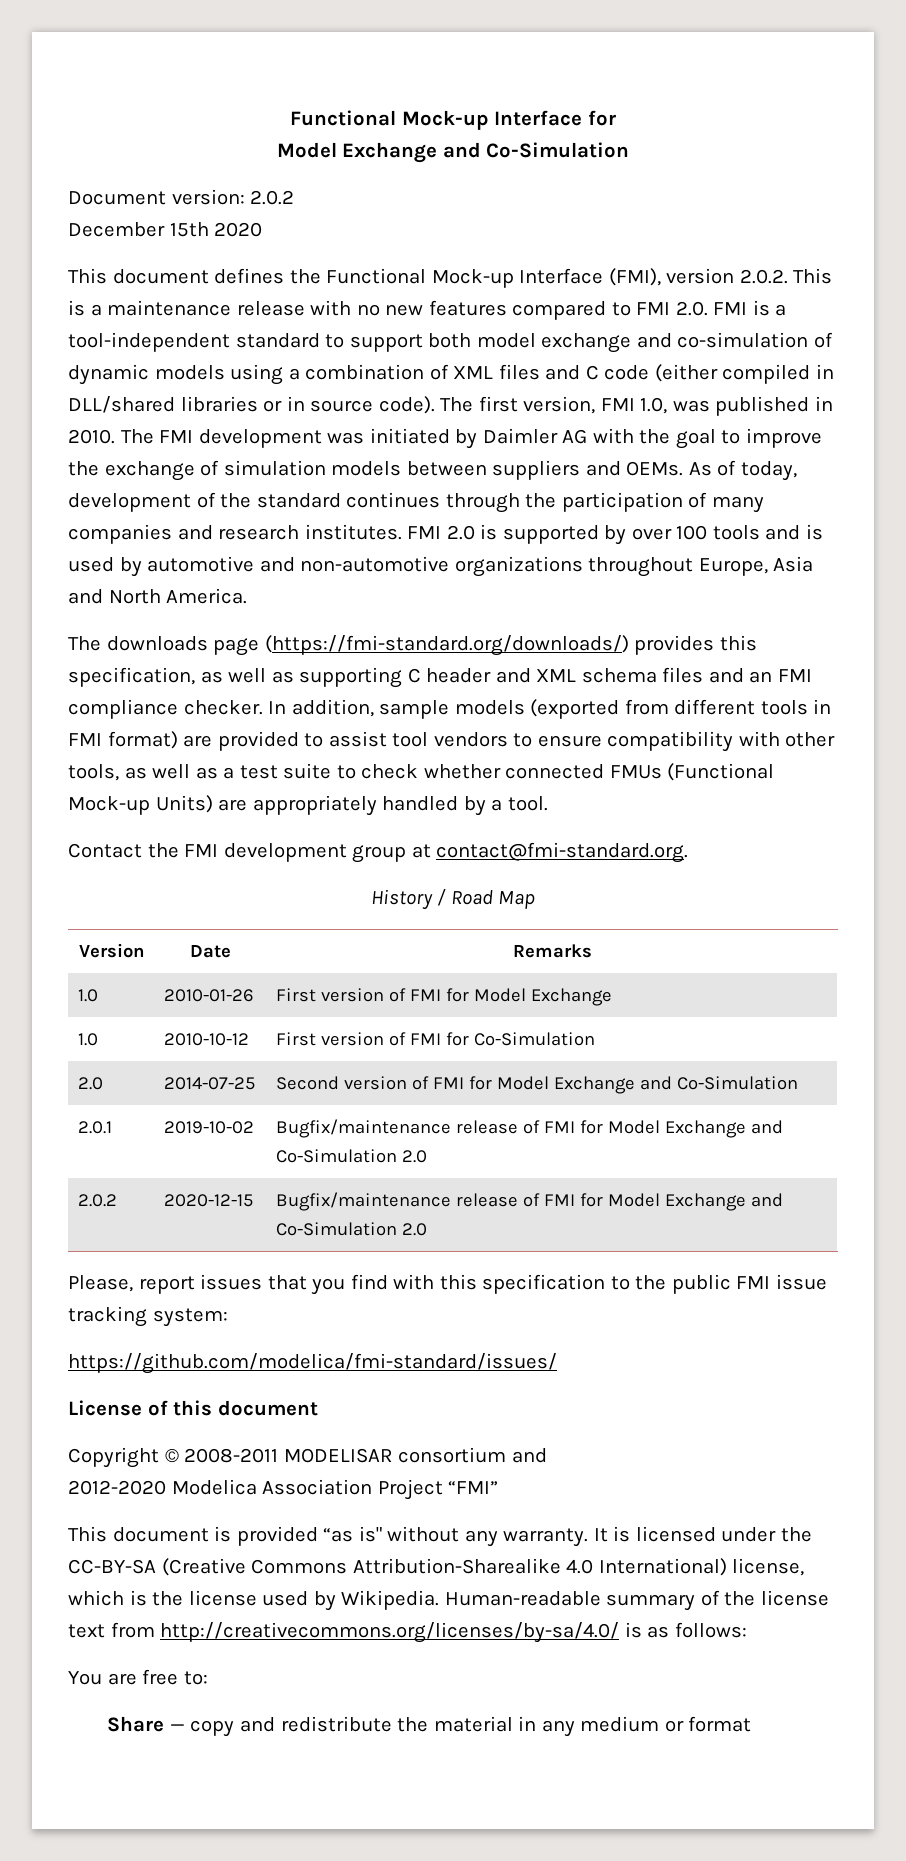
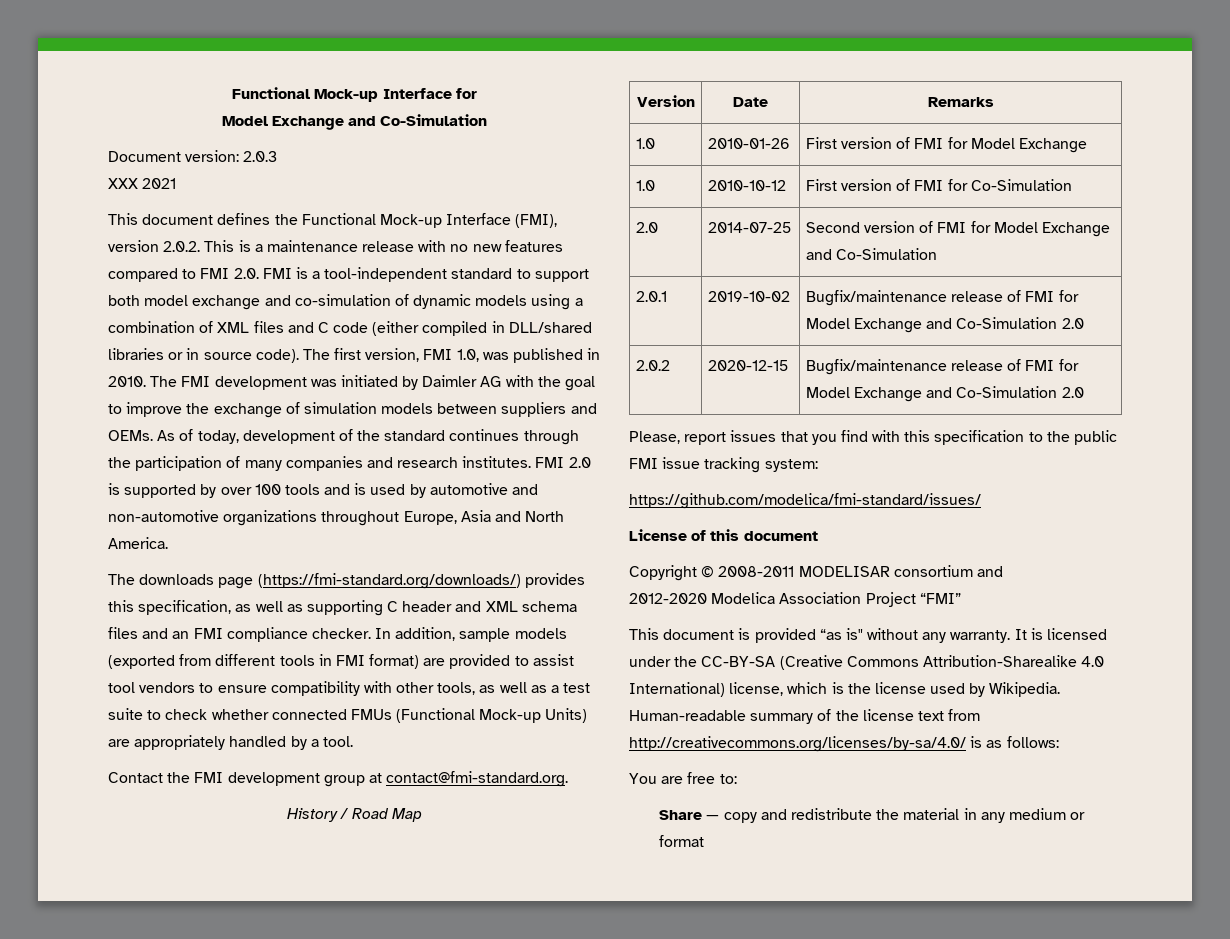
[250,190,295,205] [68,222,263,237] 2.0.2 // December 15th 2020 -> [243,151,278,162] [108,178,177,189] 2.0.3 // XXX 2021

